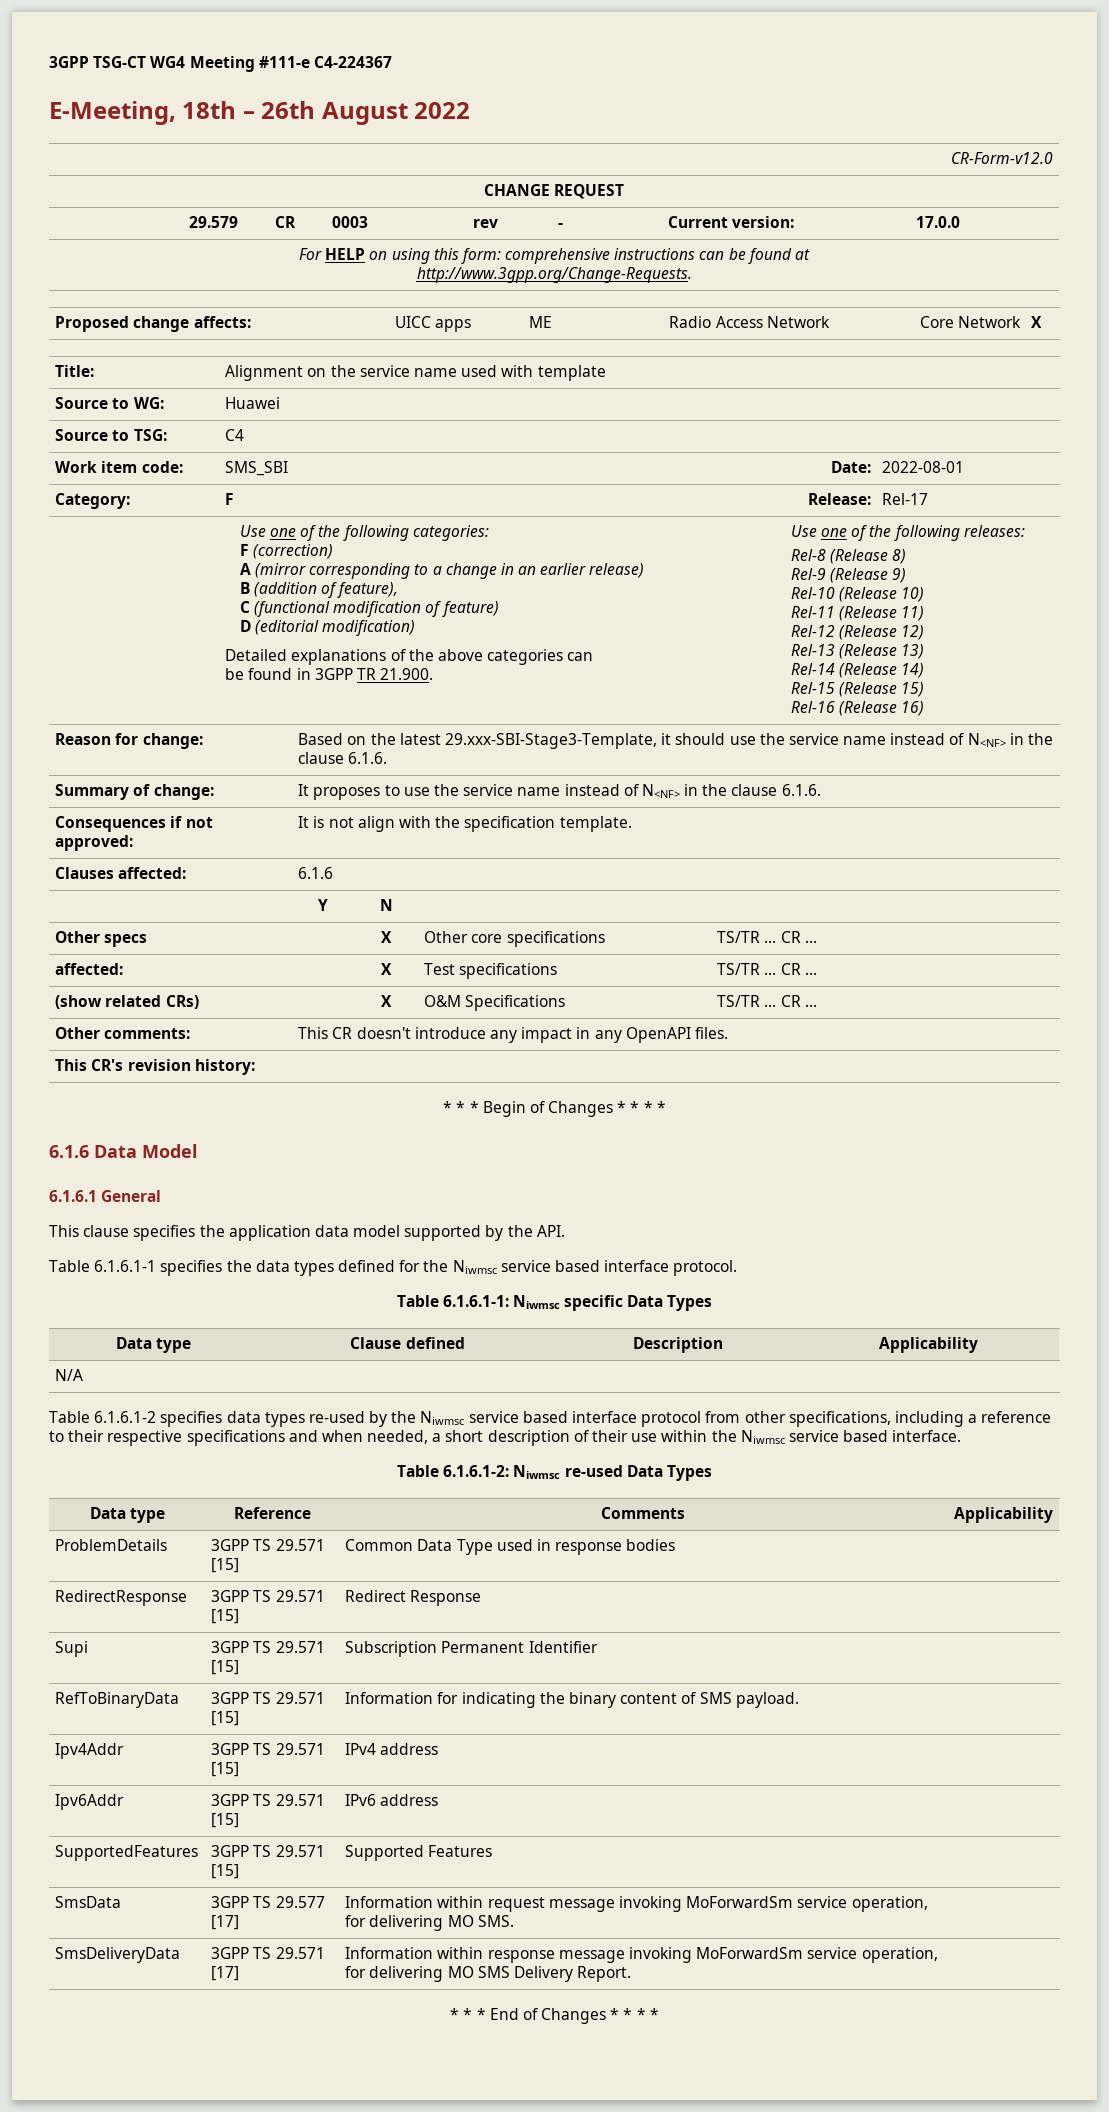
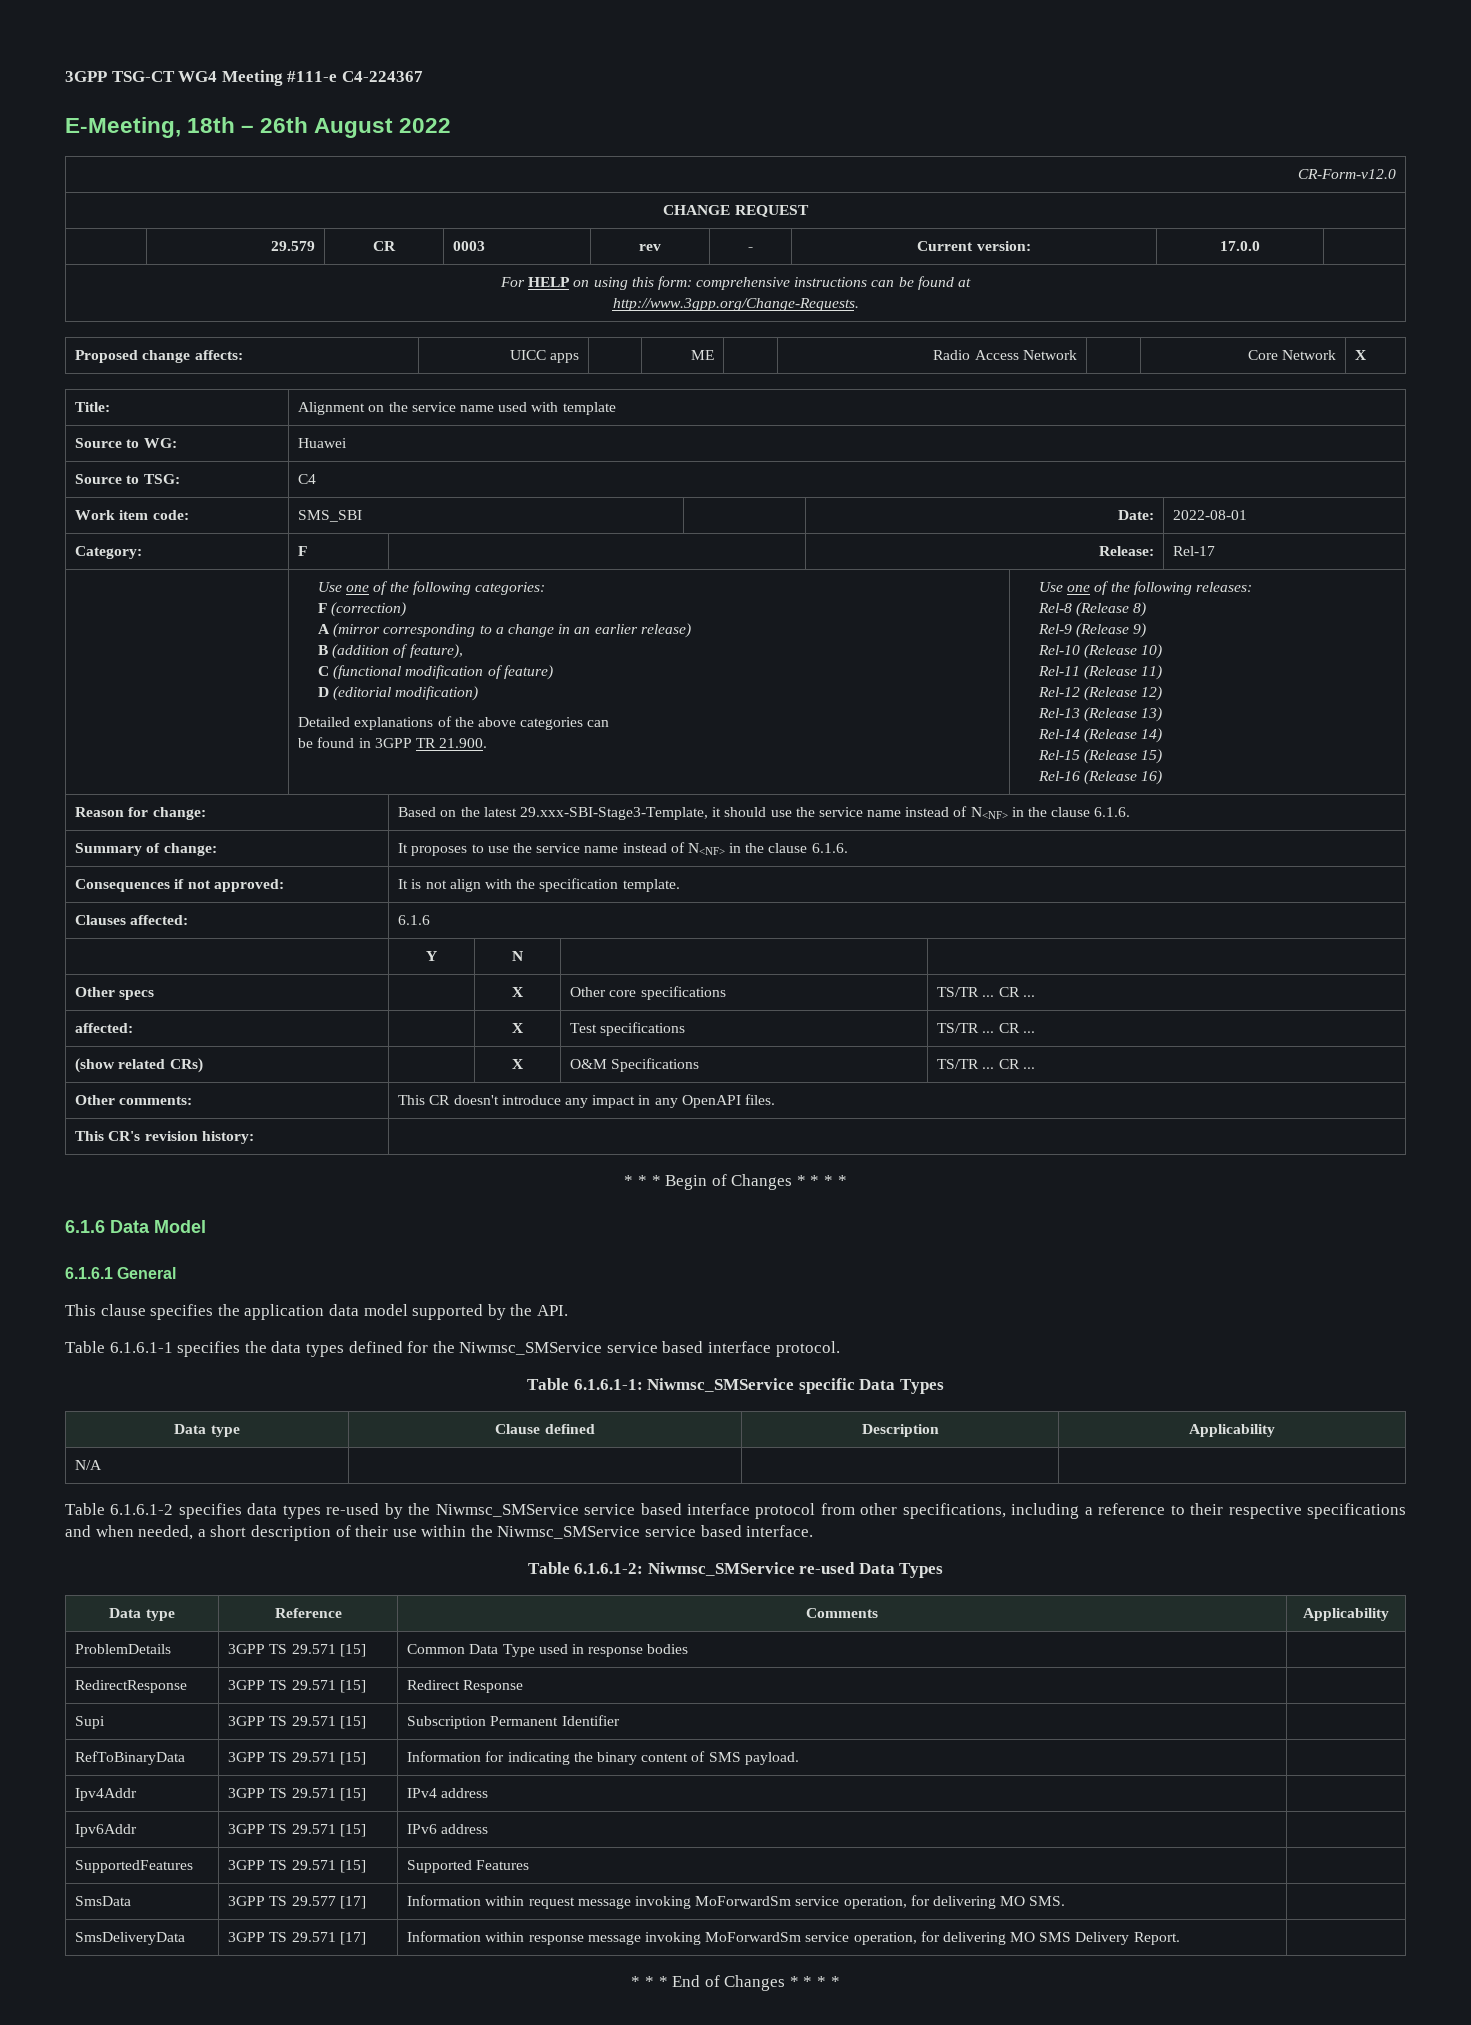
[452,1260,497,1274] Niwmsc -> [459,1342,603,1355] Niwmsc_SMService
[512,1295,560,1309] Niwmsc -> [647,1378,795,1392] Niwmsc_SMService
[420,1411,465,1425] Niwmsc -> [435,1504,579,1517] Niwmsc_SMService
[740,1430,785,1444] Niwmsc -> [497,1526,641,1539] Niwmsc_SMService
[513,1465,561,1479] Niwmsc -> [647,1562,795,1576] Niwmsc_SMService

